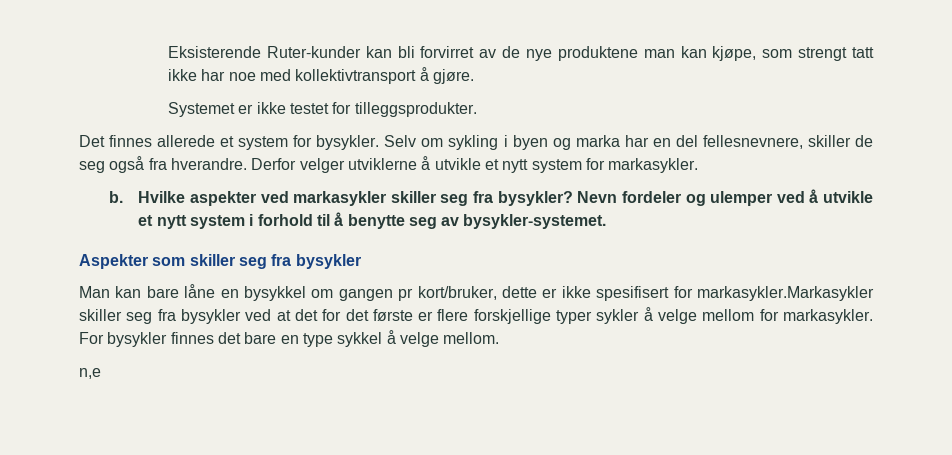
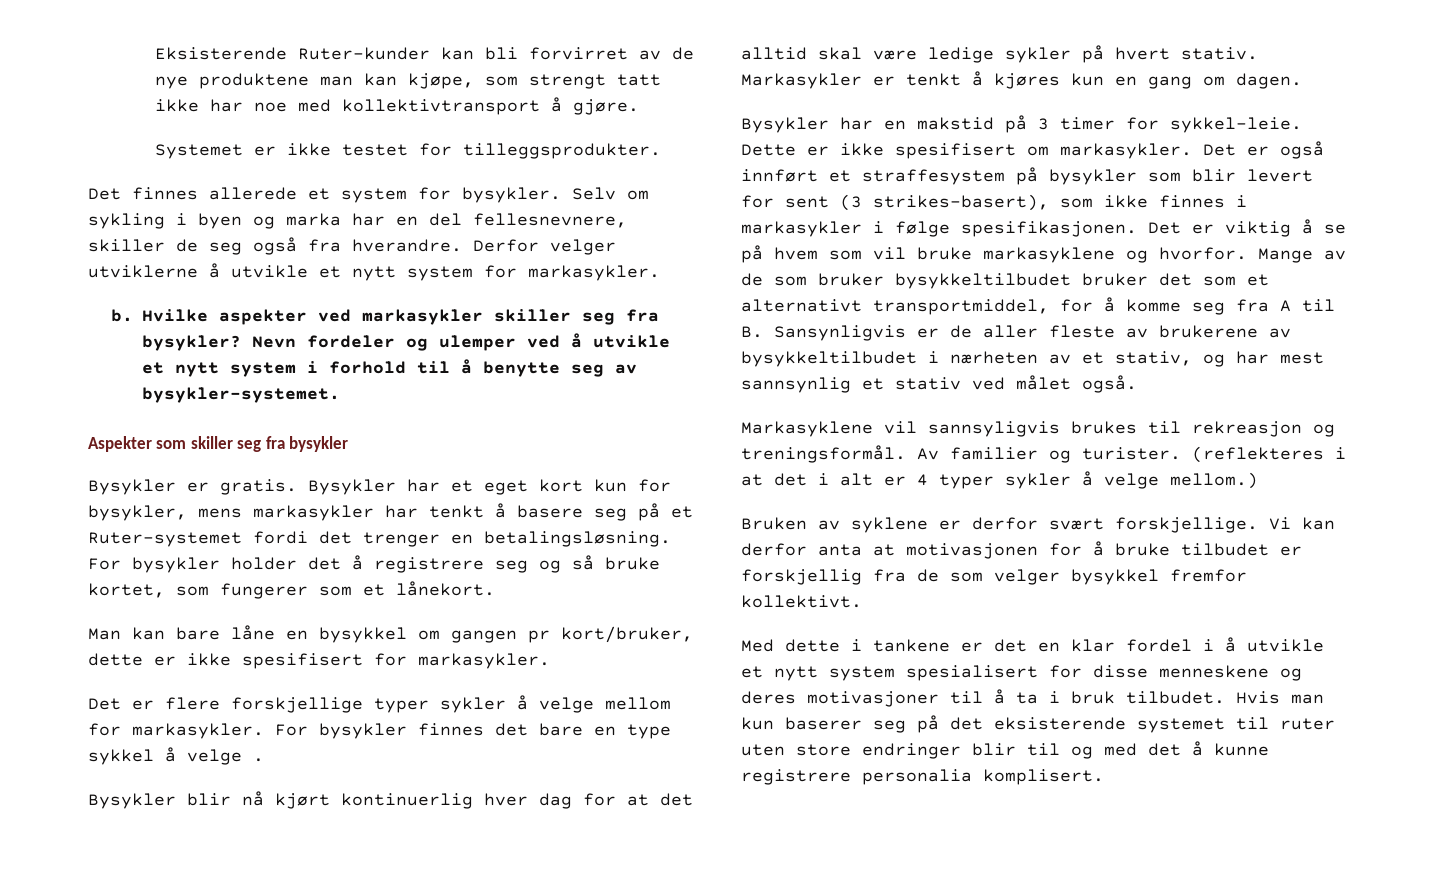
(361, 261) none -> [88,479,671,495] [88,503,693,521] [88,531,671,547] [88,555,660,573] [88,581,495,599] // Bysykler er gratis. Bysykler har et eget kort kun for bysykler, mens markasykler har tenkt å basere seg på et Ruter-systemet fordi det trenger en betalingsløsning. For bysykler holder det å registrere seg og så bruke kortet, som fungerer som et lånekort.
[696,286,874,301] [79,309,413,324] markasykler.Markasykler skiller seg fra bysykler ved at det for det første -> [418,653,550,669] [88,698,121,710] markasykler. // Det
[443,332,500,344] [79,368,101,379] mellom. // n,e -> [253,758,264,762] [88,791,693,809] [741,45,1258,63] [741,71,1302,89] [741,115,1302,133] [741,141,1324,159] [741,167,1313,185] [741,194,1247,211] [741,219,1346,237] [741,245,1346,263] [741,273,1269,289] [741,297,1335,315] [741,325,1291,341] [741,351,1324,367] [741,375,1137,393] [741,421,1335,437] [741,445,1346,463] [741,471,1258,489] [741,517,1335,533] [741,541,1302,559] [741,569,1247,585] [741,595,862,608] [741,637,1324,652] [741,665,1302,681] [741,689,1324,707] [741,715,1335,733] [741,741,1269,759] [741,769,1104,785] . // Bysykler blir nå kjørt kontinuerlig hver dag for at det alltid skal være ledige sykler på hvert stativ. Markasykler er tenkt å kjøres kun en gang om dagen. // Bysykler har en makstid på 3 timer for sykkel-leie. Dette er ikke spesifisert om markasykler. Det er også innført et straffesystem på bysykler som blir levert for sent (3 strikes-basert), som ikke finnes i markasykler i følge spesifikasjonen. Det er viktig å se på hvem som vil bruke markasyklene og hvorfor. Mange av de som bruker bysykkeltilbudet bruker det som et alternativt transportmiddel, for å komme seg fra A til B. Sansynligvis er de aller fleste av brukerene av bysykkeltilbudet i nærheten av et stativ, og har mest sannsynlig et stativ ved målet også. // Markasyklene vil sannsyligvis brukes til rekreasjon og treningsformål. Av familier og turister. (reflekteres i at det i alt er 4 typer sykler å velge mellom.) // Bruken av syklene er derfor svært forskjellige. Vi kan derfor anta at motivasjonen for å bruke tilbudet er forskjellig fra de som velger bysykkel fremfor kollektivt. // Med dette i tankene er det en klar fordel i å utvikle et nytt system spesialisert for disse menneskene og deres motivasjoner til å ta i bruk tilbudet. Hvis man kun baserer seg på det eksisterende systemet til ruter uten store endringer blir til og med det å kunne registrere personalia komplisert.

